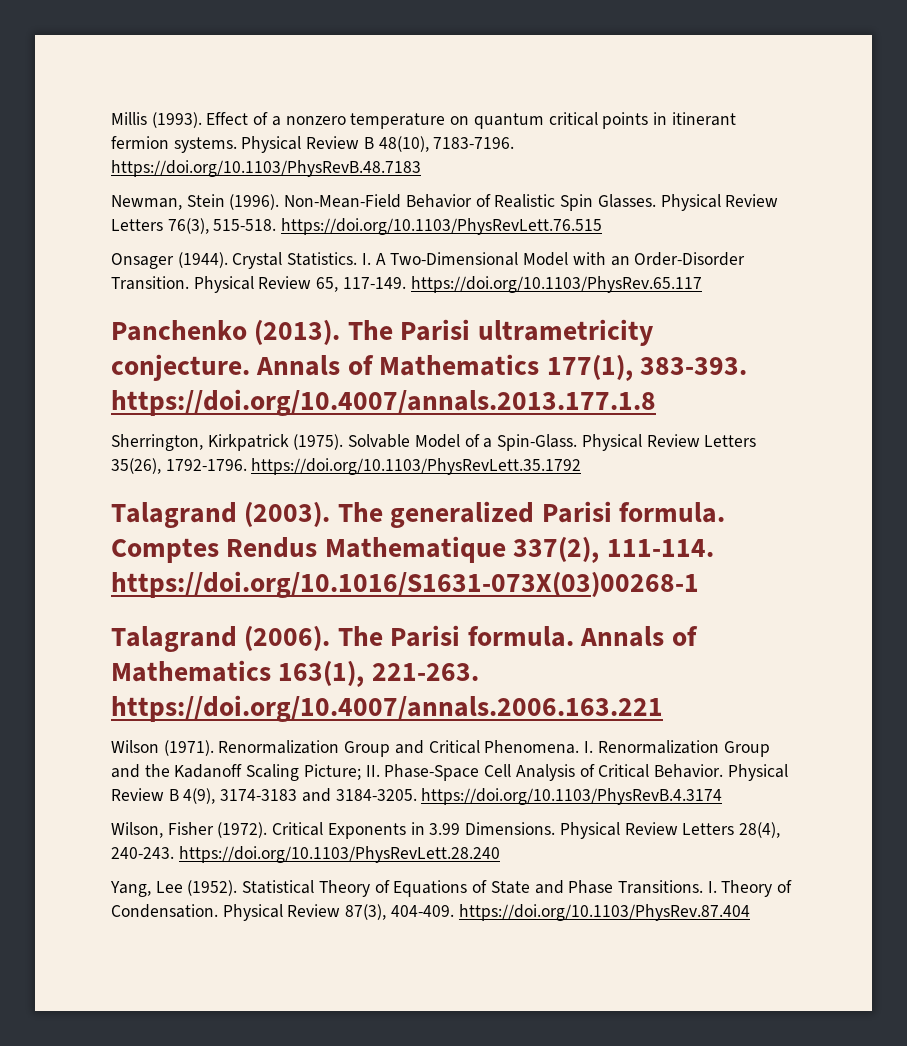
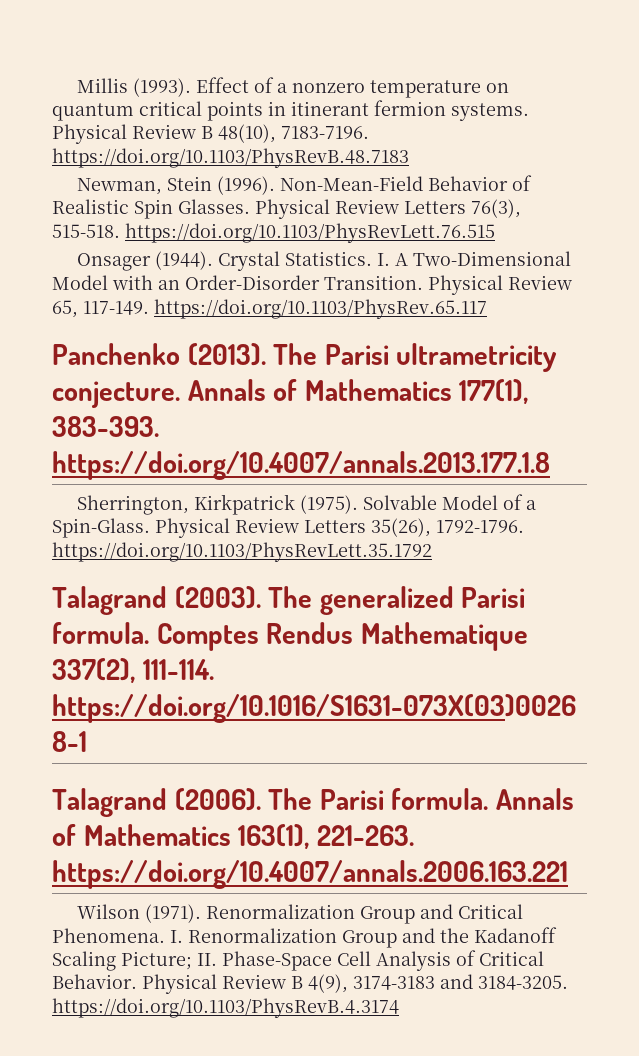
[111,822,780,839] [111,846,500,863] [110,880,793,897] [111,904,750,921] // Wilson, Fisher (1972). Critical Exponents in 3.99 Dimensions. Physical Review Letters 28(4), 240-243. https://doi.org/10.1103/PhysRevLett.28.240 // Yang, Lee (1952). Statistical Theory of Equations of State and Phase Transitions. I. Theory of Condensation. Physical Review 87(3), 404-409. https://doi.org/10.1103/PhysRev.87.404 -> (399, 1008) none

